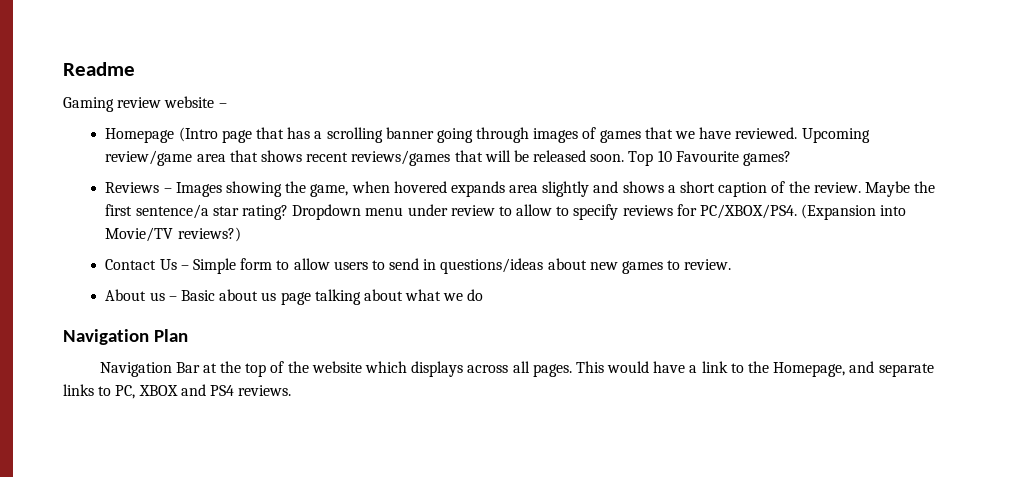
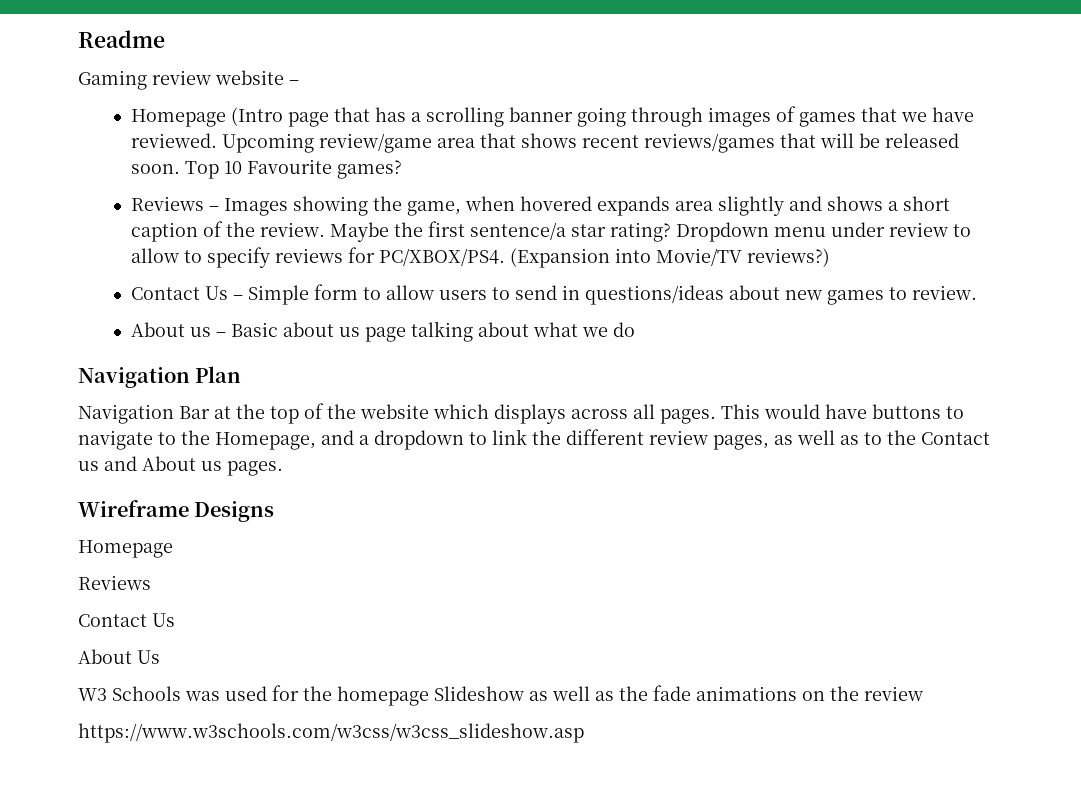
[689,361,728,373] a link -> [872,404,964,419] [78,430,153,450] buttons to navigate
[878,363,934,377] [63,384,292,399] separate links to PC, XBOX and PS4 reviews. -> [359,429,990,450] [78,456,283,476] [78,500,275,522] [78,540,173,558] [78,575,151,590] [78,613,175,627] [78,649,160,664] [78,685,923,706] [78,723,584,743] a dropdown to link the different review pages, as well as to the Contact us and About us pages. // Wireframe Designs // Homepage // Reviews // Contact Us // About Us // W3 Schools was used for the homepage Slideshow as well as the fade animations on the review // https://www.w3schools.com/w3css/w3css_slideshow.asp

